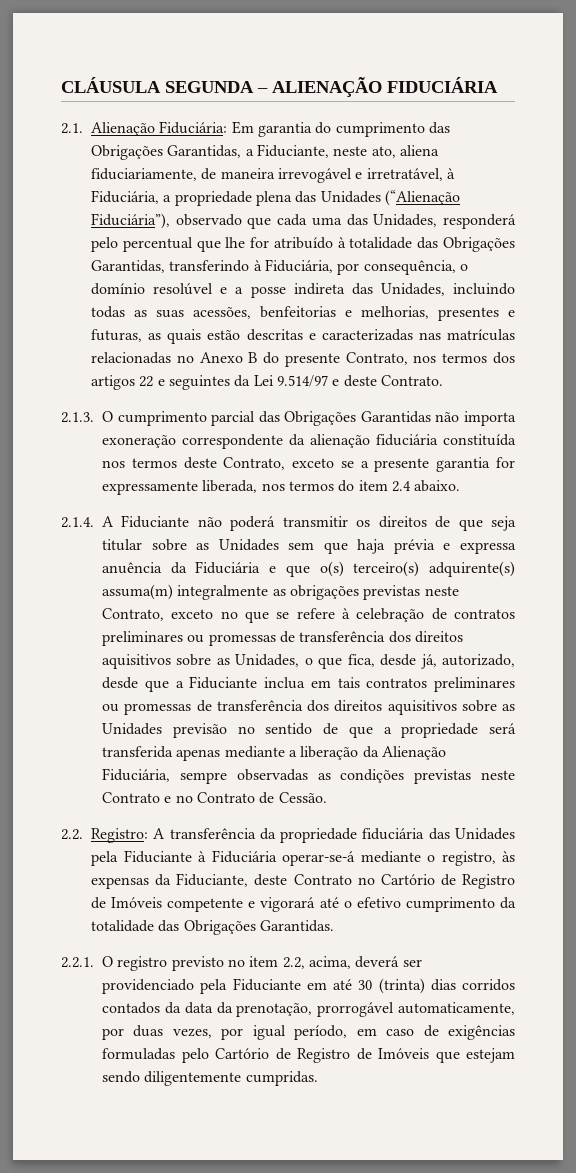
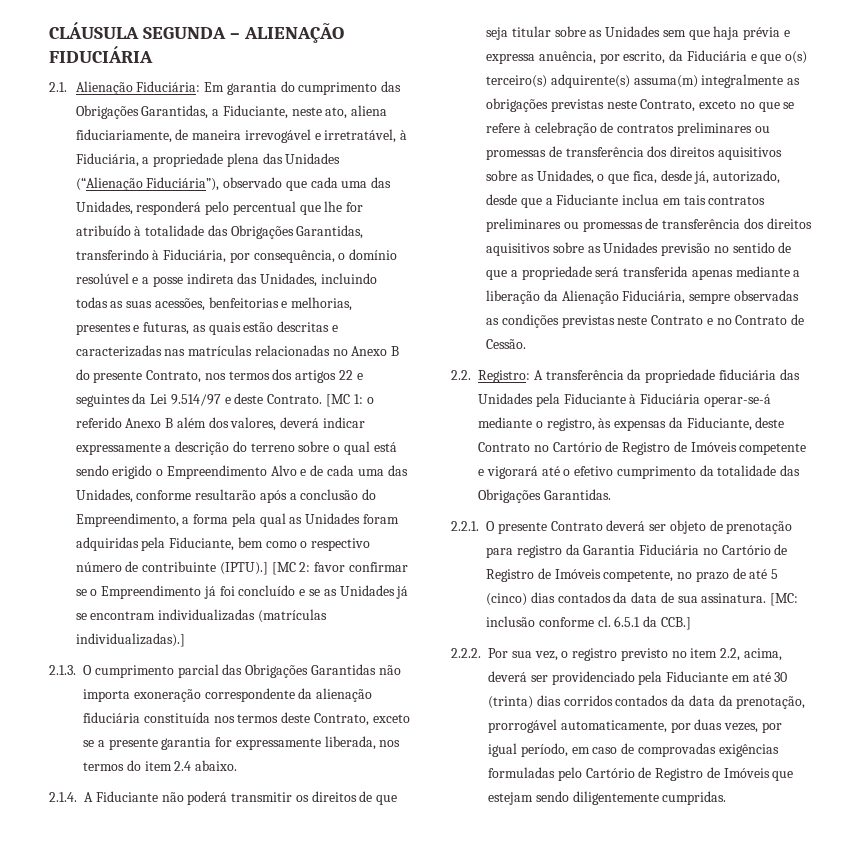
(443, 380) none -> [326,394,374,407] [75,417,366,431] [75,441,397,455] [75,465,408,479] [75,489,377,503] [75,513,400,527] [75,537,371,551] [75,561,409,575] [75,585,409,599] [75,609,327,623] [75,633,185,647] [MC 1: o referido Anexo B além dos valores, deverá indicar expressamente a descrição do terreno sobre o qual está sendo erigido o Empreendimento Alvo e de cada uma das Unidades, conforme resultarão após a conclusão do Empreendimento, a forma pela qual as Unidades foram adquiridas pela Fiduciante, bem como o respectivo número de contribuinte (IPTU).] [MC 2: favor confirmar se o Empreendimento já foi concluído e se as Unidades já se encontram individualizadas (matrículas individualizadas).]
[102,562,162,574] anuência -> [538,51,666,64] anuência, por escrito,
(113, 961) none -> [497,520,793,534] [486,544,788,558] [486,568,779,582] [486,592,799,606] [486,616,691,630] [451,648,569,661] presente Contrato deverá ser objeto de prenotação para registro da Garantia Fiduciária no Cartório de Registro de Imóveis competente, no prazo de até 5 (cinco) dias contados da data de sua assinatura. [MC: inclusão conforme cl. 6.5.1 da CCB.] // 2.2.2. Por sua vez, o
(439, 1031) none -> [637,743,716,757] comprovadas

